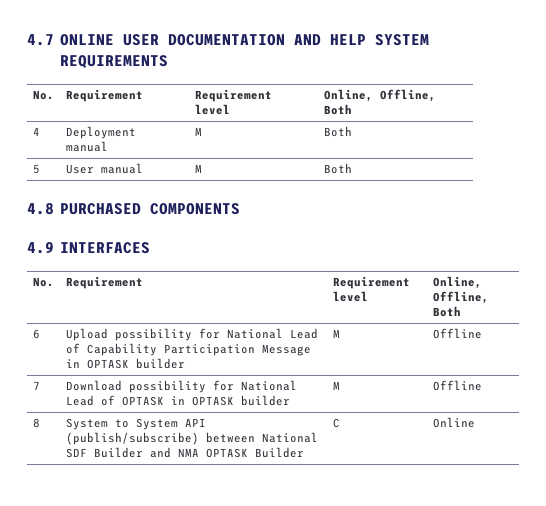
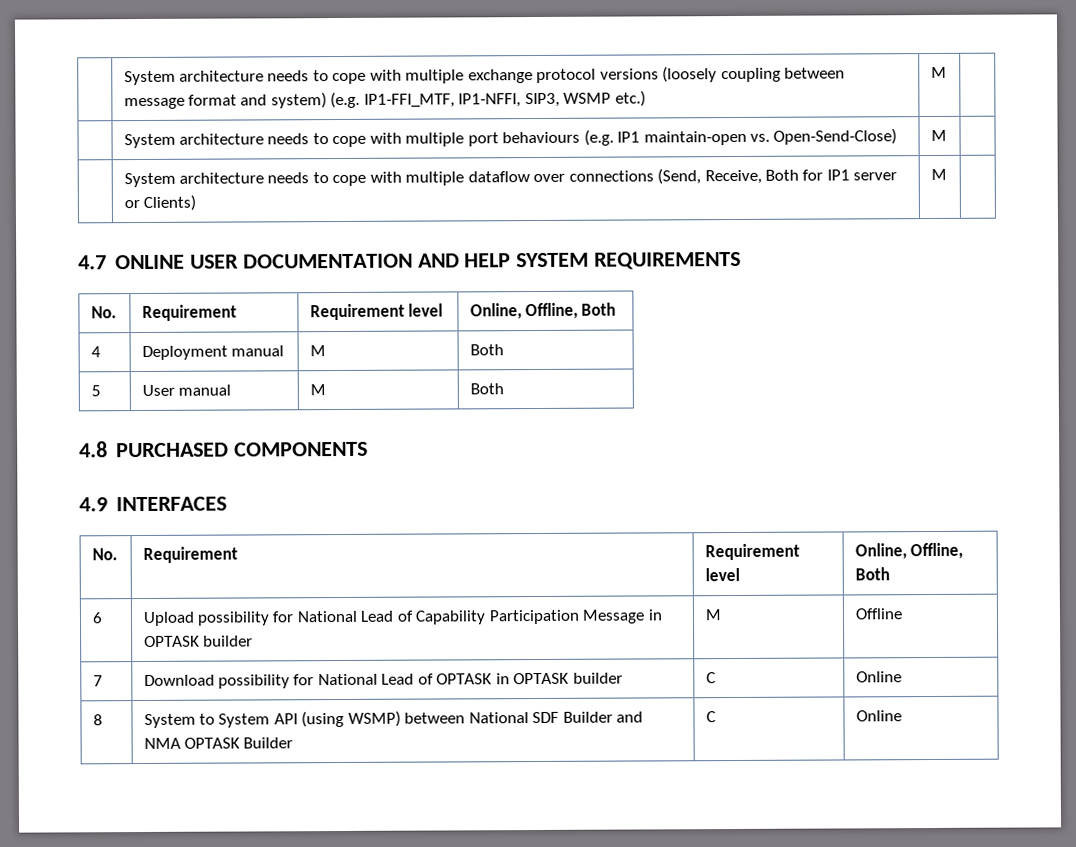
(27, 40) none -> [123,66,845,86] [123,90,646,110] [930,66,947,79] [123,128,898,149] [930,129,947,142] [123,168,898,188] [123,194,196,211] [930,168,947,181] | System architecture needs to cope with multiple exchange protocol versions (loosely coupling between message format and system) (e.g. IP1-FFI_MTF, IP1-NFFI, SIP3, WSMP etc.) | M | // | System architecture needs to cope with multiple port behaviours (e.g. IP1 maintain-open vs. Open-Send-Close) | M | // | System architecture needs to cope with multiple dataflow over connections (Send, Receive, Both for IP1 server or Clients) | M | //
[332,381,340,390] [432,380,482,391] M | Offline -> [705,672,716,684] [855,671,902,683] C | Online
[65,432,199,445] (publish/subscribe) -> [301,710,401,728] (using WSMP)

